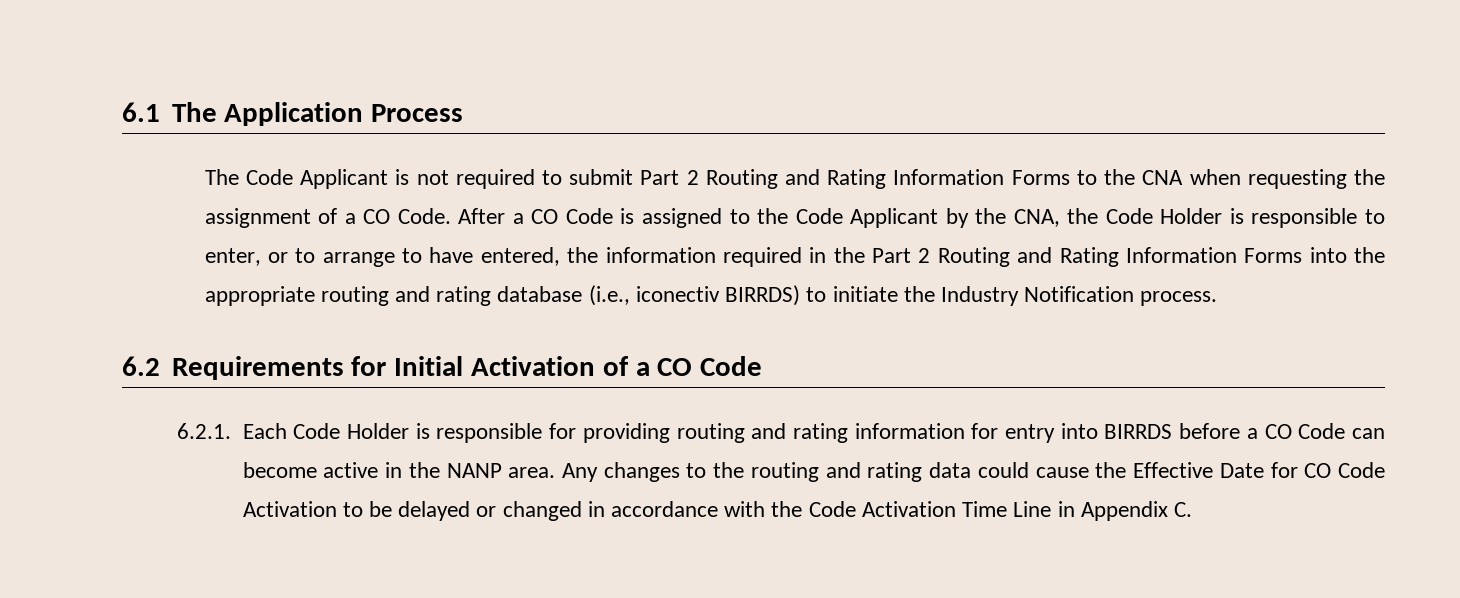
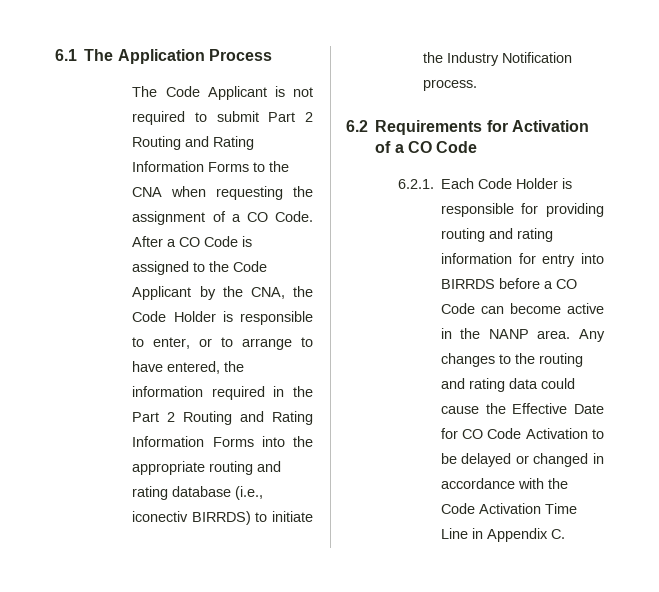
[394,356,464,376] Initial -> (508, 126) none

